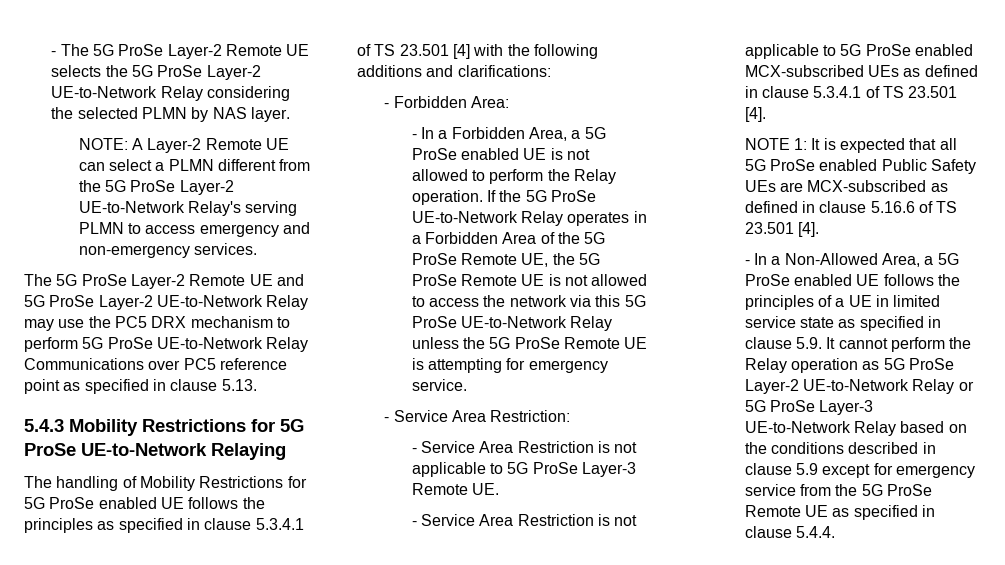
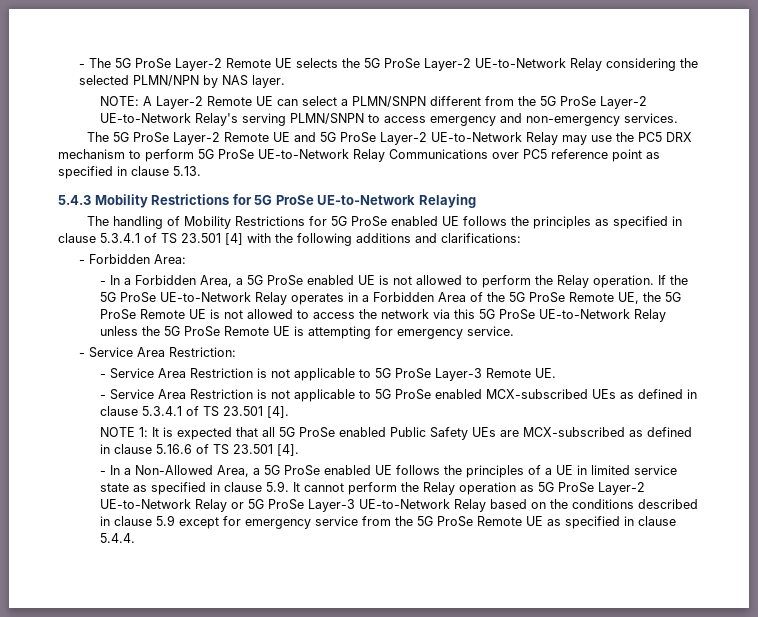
[141,107,187,119] PLMN -> [133,75,200,86] PLMN/NPN
[168,159,214,171] PLMN -> [352,96,427,107] PLMN/SNPN
[78,222,124,234] PLMN -> [290,113,365,124] PLMN/SNPN

